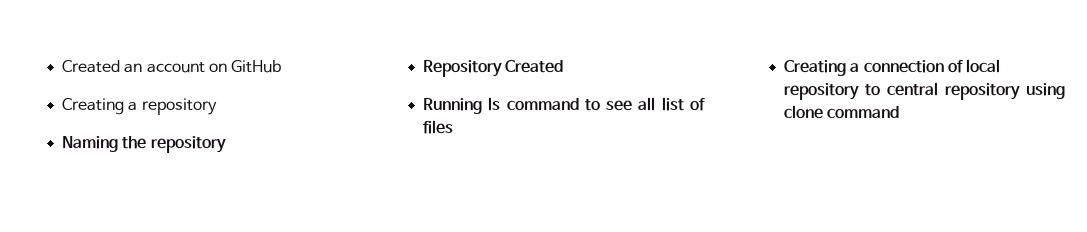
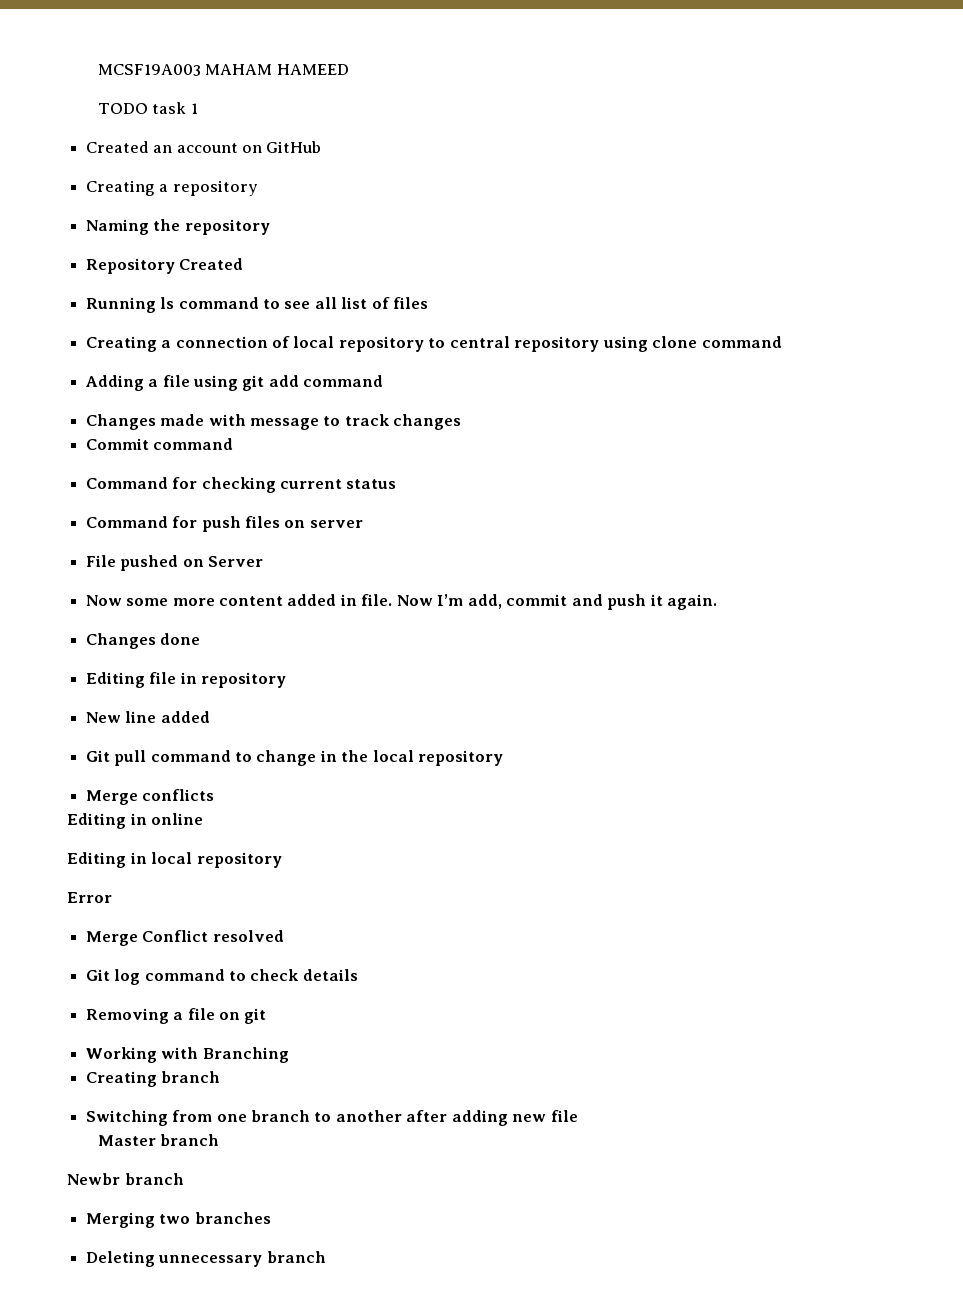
(62, 66) none -> [97,64,349,76] [97,102,198,114] MCSF19A003 MAHAM HAMEED // TODO task 1 //
(900, 112) none -> [85,375,384,391] [85,414,462,430] [85,438,234,450] [85,477,397,493] [85,516,363,532] [85,555,263,571] [85,594,717,610] [85,633,201,649] [85,672,286,688] [85,711,210,723] [85,750,504,766] [85,789,215,805] [67,813,204,829] [67,852,282,868] [67,892,113,903] [85,930,284,946] [85,969,358,985] [85,1008,267,1024] [85,1047,289,1063] [85,1071,221,1087] [85,1110,578,1126] [97,1134,220,1146] [67,1173,184,1185] [85,1212,271,1228] [85,1251,326,1267] // Adding a file using git add command // Changes made with message to track changes // Commit command // Command for checking current status // Command for push files on server // File pushed on Server // Now some more content added in file. Now I’m add, commit and push it again. // Changes done // Editing file in repository // New line added // Git pull command to change in the local repository // Merge conflicts // Editing in online // Editing in local repository // Error // Merge Conflict resolved // Git log command to check details // Removing a file on git // Working with Branching // Creating branch // Switching from one branch to another after adding new file // Master branch // Newbr branch // Merging two branches // Deleting unnecessary branch

